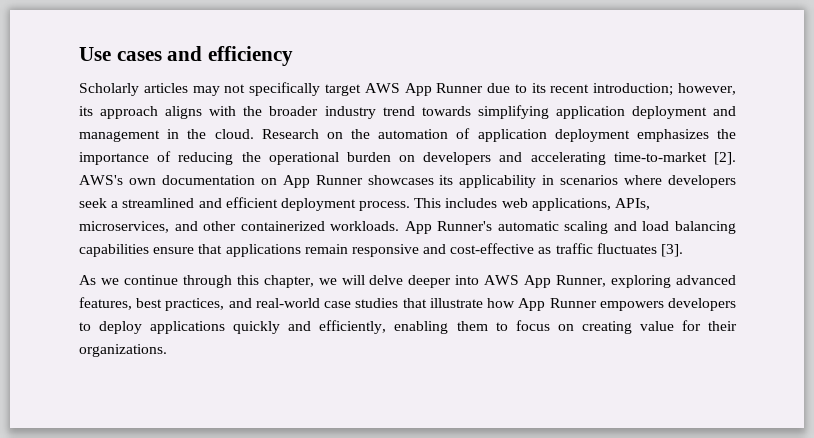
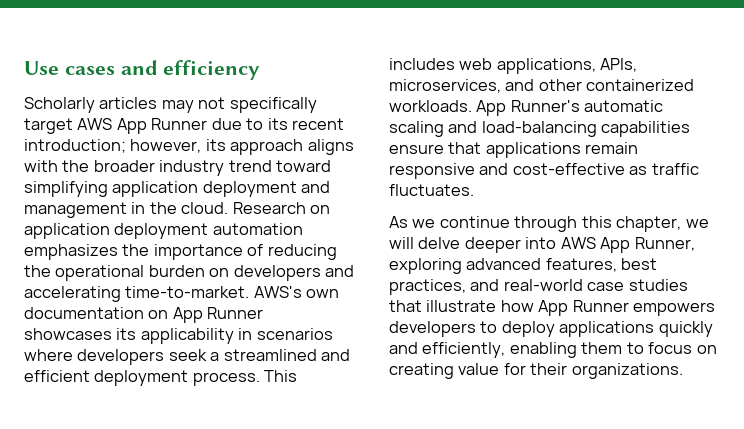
[421,106,471,116] towards -> [276,160,332,172] toward
[350,128,630,142] the automation of application deployment -> [24,223,303,239] application deployment automation
[613,152,736,165] time-to-market [2]. -> [125,286,250,298] time-to-market.
[642,221,736,234] load balancing -> [481,121,597,137] load-balancing
[596,243,684,257] fluctuates [3]. -> [389,184,474,196] fluctuates.

